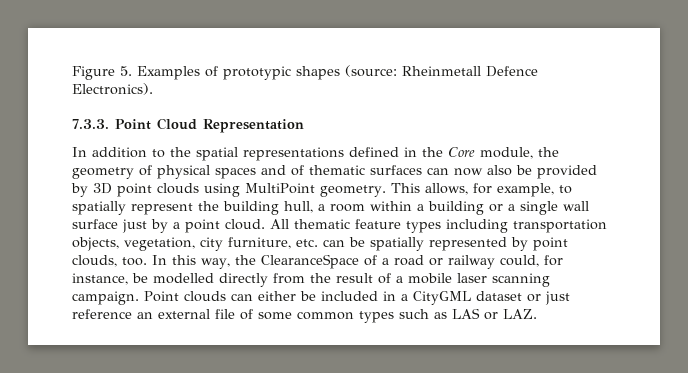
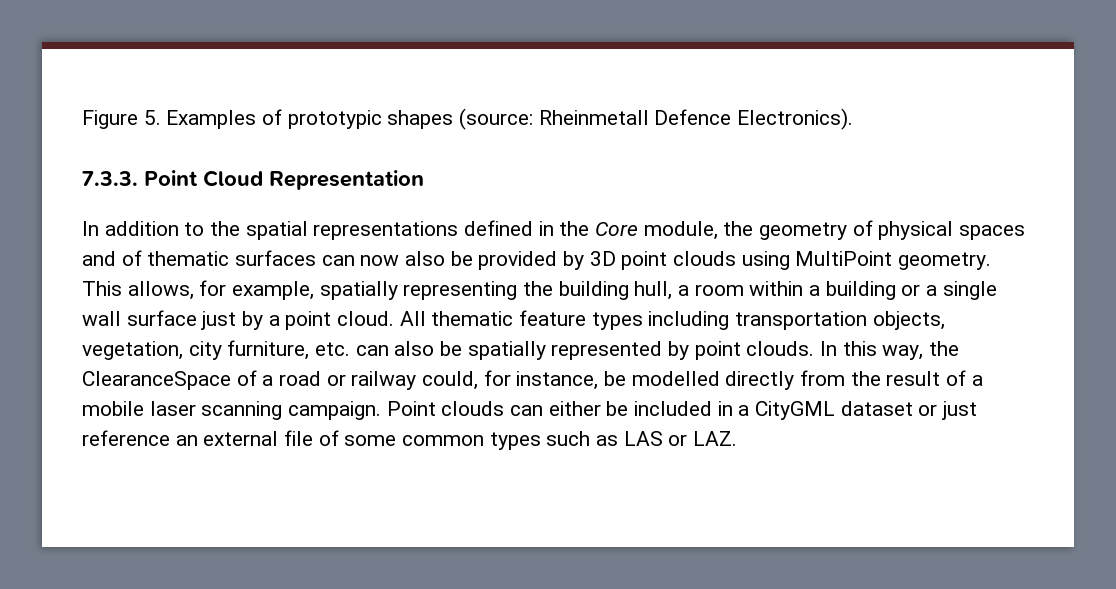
[558,185,572,194] [72,201,193,215] to spatially represent -> [319,281,518,300] spatially representing
(345, 243) none -> [394,341,435,356] also
[72,255,147,267] clouds, too. -> [746,341,815,356] clouds.

